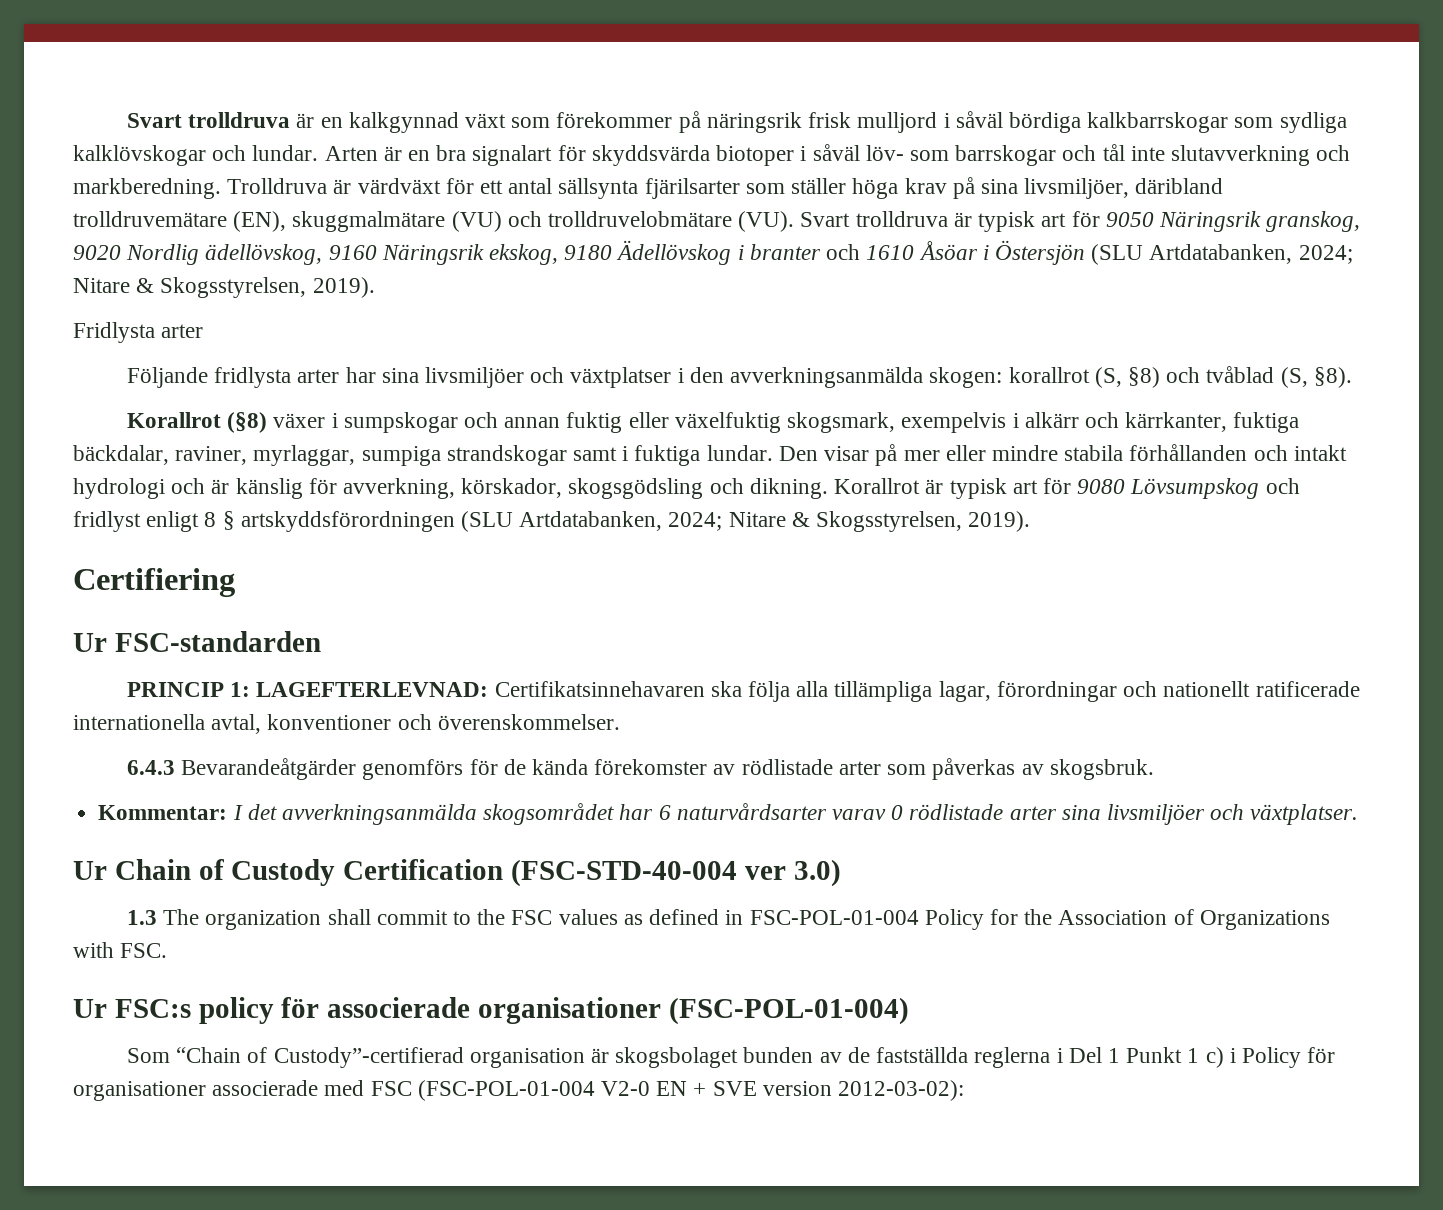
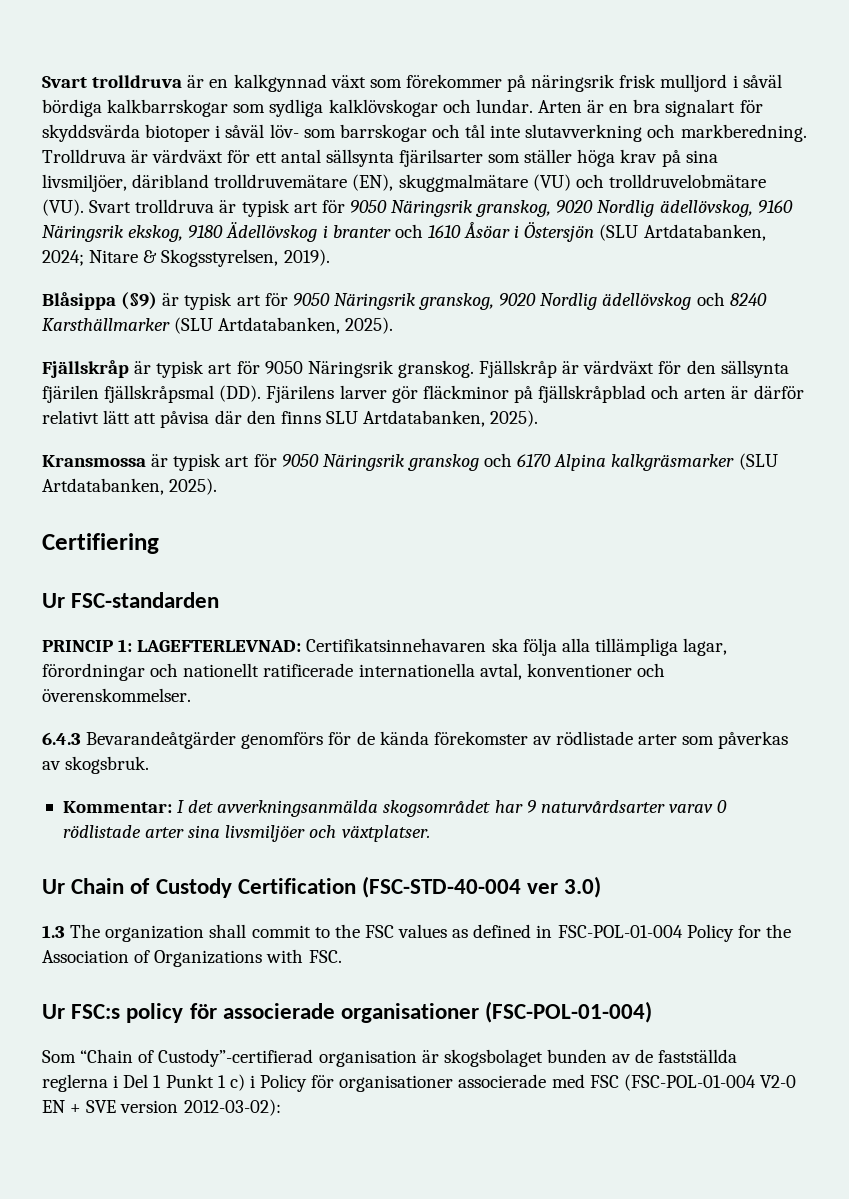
[73,322,204,343] [127,366,1352,388] [127,412,1300,433] [73,444,1347,466] [73,478,1300,499] [73,511,1031,532] Fridlysta arter // Följande fridlysta arter har sina livsmiljöer och växtplatser i den avverkningsanmälda skogen: korallrot (S, §8) och tvåblad (S, §8). // Korallrot (§8) växer i sumpskogar och annan fuktig eller växelfuktig skogsmark, exempelvis i alkärr och kärrkanter, fuktiga bäckdalar, raviner, myrlaggar, sumpiga strandskogar samt i fuktiga lundar. Den visar på mer eller mindre stabila förhållanden och intakt hydrologi och är känslig för avverkning, körskador, skogsgödsling och dikning. Korallrot är typisk art för 9080 Lövsumpskog och fridlyst enligt 8 § artskyddsförordningen (SLU Artdatabanken, 2024; Nitare & Skogsstyrelsen, 2019). -> [42,292,767,310] [42,317,394,334] [42,360,789,378] [42,385,804,403] [42,410,539,428] [42,453,778,471] [42,478,218,495] Blåsippa (§9) är typisk art för 9050 Näringsrik granskog, 9020 Nordlig ädellövskog och 8240 Karsthällmarker (SLU Artdatabanken, 2025). // Fjällskråp är typisk art för 9050 Näringsrik granskog. Fjällskråp är värdväxt för den sällsynta fjärilen fjällskråpsmal (DD). Fjärilens larver gör fläckminor på fjällskråpblad och arten är därför relativt lätt att påvisa där den finns SLU Artdatabanken, 2025). // Kransmossa är typisk art för 9050 Näringsrik granskog och 6170 Alpina kalkgräsmarker (SLU Artdatabanken, 2025).
[658,805,671,820] 6 -> [526,800,536,813] 9

